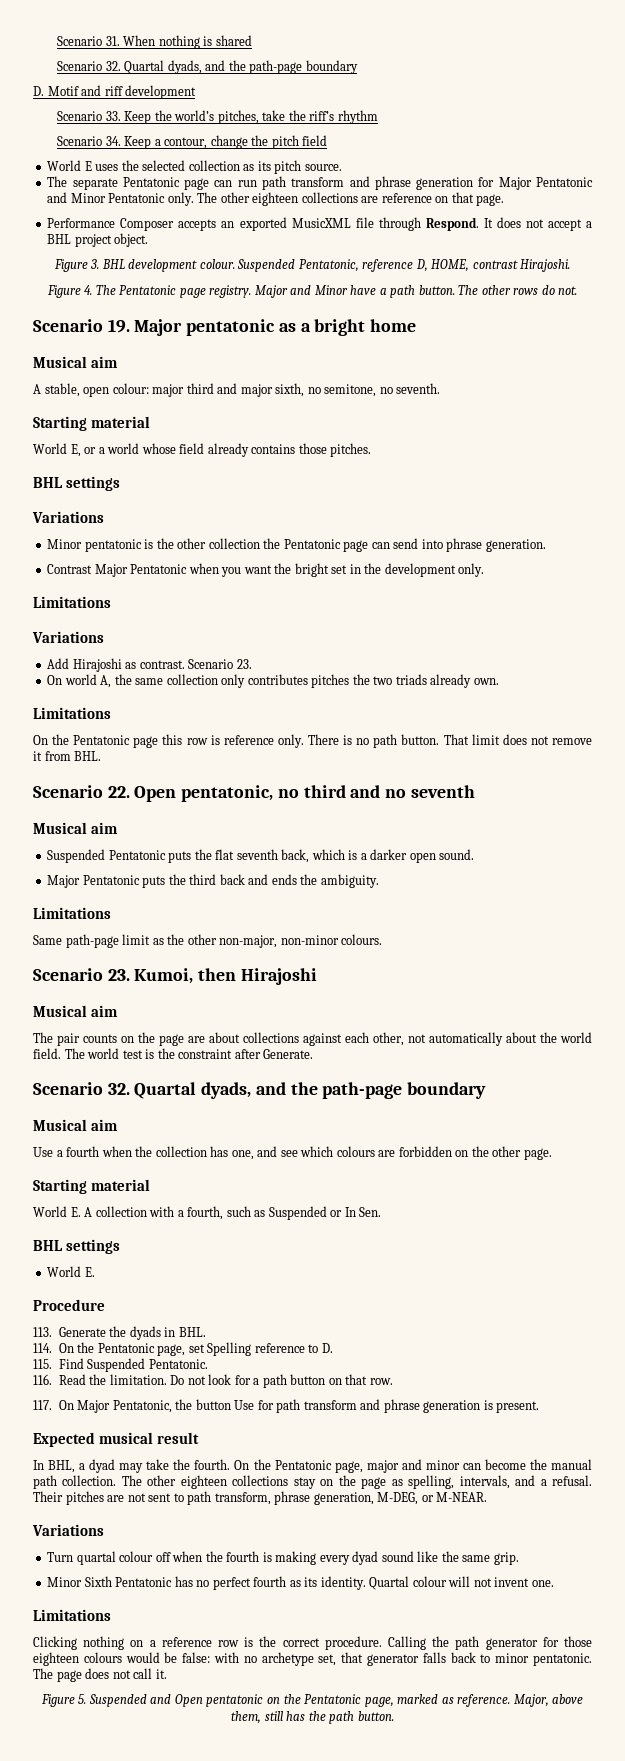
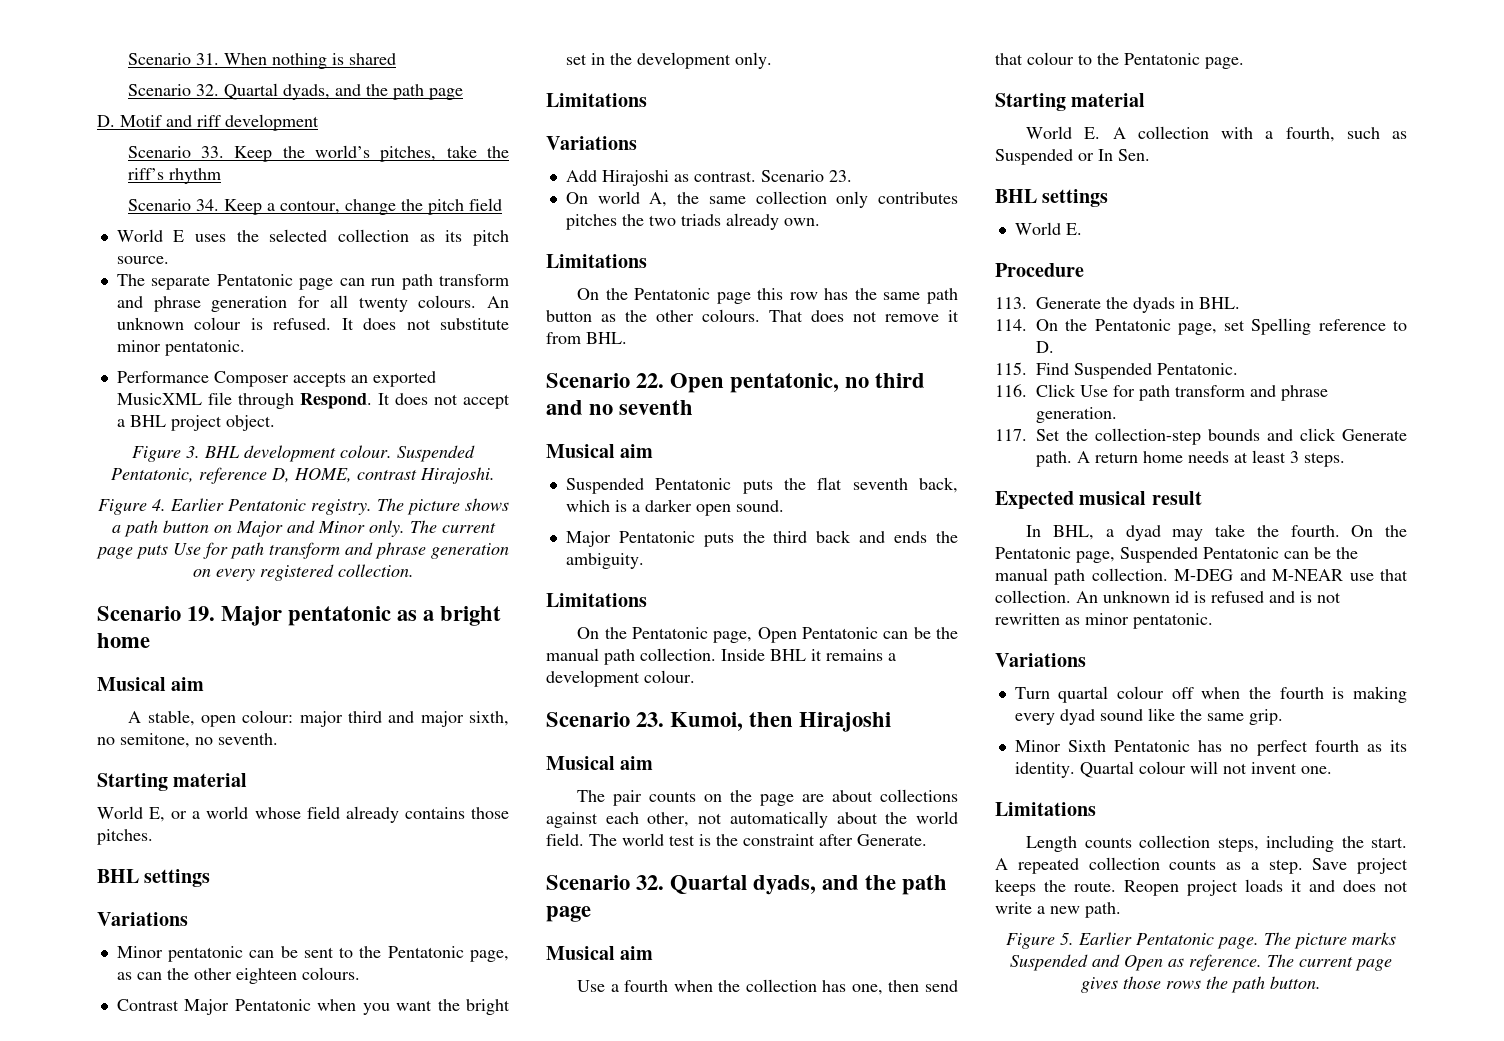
[249,60,358,74] path-page boundary -> [392,84,463,100] path page
[498,177,594,190] [47,192,505,206] Major Pentatonic and Minor Pentatonic only. The other eighteen collections are reference on that page. -> [329,295,509,312] [116,317,509,330] [116,340,245,356] all twenty colours. An unknown colour is refused. It does not substitute minor pentatonic.
[95,285,578,298] The Pentatonic page registry. Major and Minor have a path button. The other rows do not. -> [169,498,509,515] [111,520,496,537] [95,542,509,559] [192,564,414,581] Earlier Pentatonic registry. The picture shows a path button on Major and Minor only. The current page puts Use for path transform and phrase generation on every registered collection.
[144,538,546,552] is the other collection the Pentatonic page can send into phrase generation. -> [249,946,509,962] [116,967,360,984] can be sent to the Pentatonic page, as can the other eighteen colours.
[210,734,500,748] is reference only. There is no path button. That limit -> [824,288,958,304] [546,309,803,322] has the same path button as the other colours. That
[33,934,383,948] Same path-page limit as the other non-major, non-minor colours. -> [577,627,958,643] [546,648,896,665] [546,670,695,687] On the Pentatonic page, Open Pentatonic can be the manual path collection. Inside BHL it remains a development colour.
[322,1082,487,1099] path-page boundary -> [902,875,948,895] [546,906,591,922] path page
[257,1146,522,1157] and see which colours are forbidden on the other -> [888,980,958,992] [995,52,1200,65] then send that colour to the Pentatonic
[58,1374,393,1388] [33,1399,540,1413] Read the limitation. Do not look for a path button on that row. // 117. On Major Pentatonic, the button Use for path transform and phrase generation is present. -> [1036,384,1328,401] [1036,407,1117,423] [995,428,1407,445] [1036,450,1345,467] Click Use for path transform and phrase generation. // 117. Set the collection-step bounds and click Generate path. A return home needs at least 3 steps.
[366,1459,592,1473] [33,1475,593,1489] [33,1491,488,1505] major and minor can become the manual path collection. The other eighteen collections stay on the page as spelling, intervals, and a refusal. Their pitches are not sent to path transform, phrase generation, M-DEG, or M-NEAR. -> [1120,547,1358,563] [995,568,1408,585] [995,590,1341,603] [995,613,1213,629] Suspended Pentatonic can be the manual path collection. M-DEG and M-NEAR use that collection. An unknown id is refused and is not rewritten as minor pentatonic.
[33,1636,592,1650] [33,1652,593,1666] [33,1668,167,1682] [40,1694,584,1707] [231,1711,306,1724] Clicking nothing on a reference row is the correct procedure. Calling the path generator for those eighteen colours would be false: with no archetype set, that generator falls back to minor pentatonic. The page does not call it. // Figure 5. Suspended and Open pentatonic on the Pentatonic page, marked as reference. Major, above them, still has -> [1026,835,1407,852] [995,857,1408,874] [995,879,1408,896] [995,902,1121,918] [1006,932,1396,949] [1010,954,1392,971] [1081,976,1201,993] Length counts collection steps, including the start. A repeated collection counts as a step. Save project keeps the route. Reopen project loads it and does not write a new path. // Figure 5. Earlier Pentatonic page. The picture marks Suspended and Open as reference. The current page gives those rows

